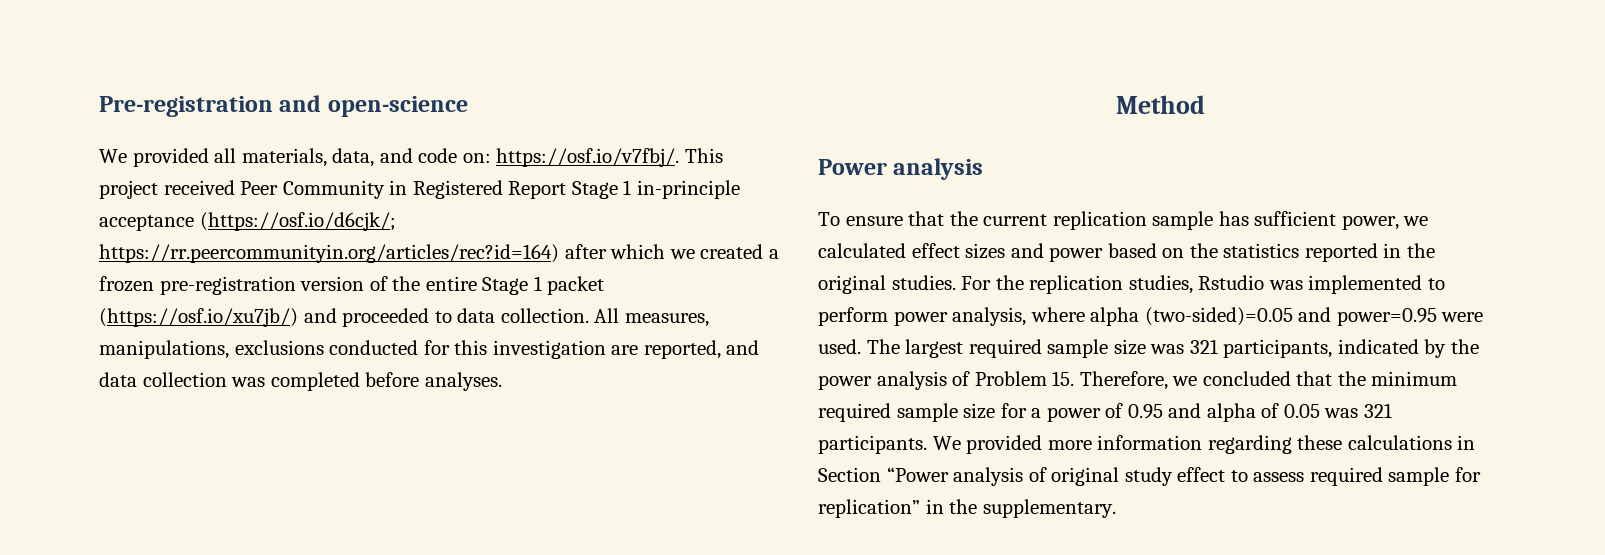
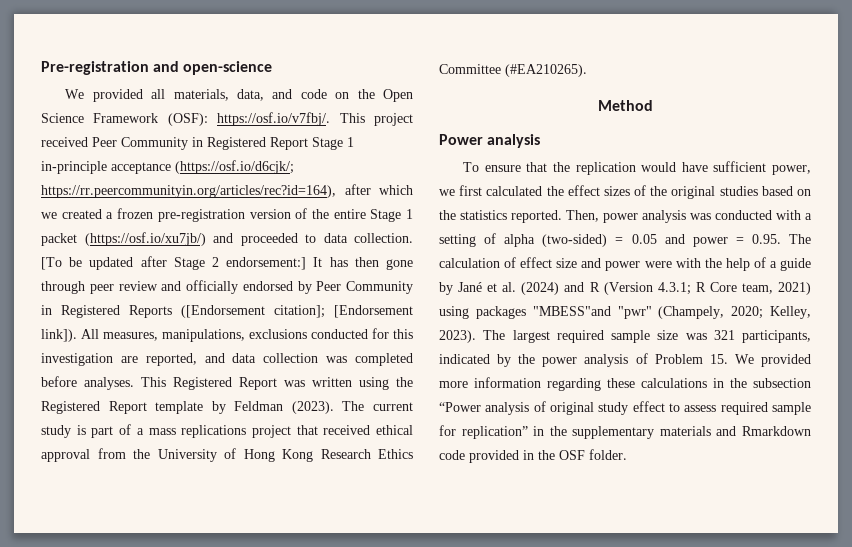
[462,153,491,163] on: -> [335,89,413,102] [41,113,208,126] on the Open Science Framework (OSF):
[99,244,559,263] https://rr.peercommunityin.org/articles/rec?id=164) -> [41,185,336,198] https://rr.peercommunityin.org/articles/rec?id=164),
(589, 315) none -> [41,256,413,270] [41,280,413,294] [41,305,413,318] [41,329,77,342] [To be updated after Stage 2 endorsement:] It has then gone through peer review and officially endorsed by Peer Community in Registered Reports ([Endorsement citation]; [Endorsement link]).
(502, 381) none -> [141,377,413,390] [41,401,413,414] [41,424,413,438] [41,448,413,462] [439,64,587,77] This Registered Report was written using the Registered Report template by Feldman (2023). The current study is part of a mass replications project that received ethical approval from the University of Hong Kong Research Ethics Committee (#EA210265).
[983,211,1429,230] [818,243,1435,262] [818,275,1445,294] [818,307,1484,326] [818,339,861,354] current replication sample has sufficient power, we calculated effect sizes and power based on the statistics reported in the original studies. For the replication studies, Rstudio was implemented to perform power analysis, where alpha (two-sided)=0.05 and power=0.95 were used. -> [575,161,811,175] [439,185,811,199] [439,210,812,223] [439,233,811,247] [439,257,811,271] [439,282,811,295] [439,306,811,319] [439,330,476,343] replication would have sufficient power, we first calculated the effect sizes of the original studies based on the statistics reported. Then, power analysis was conducted with a setting of alpha (two-sided) = 0.05 and power = 0.95. The calculation of effect size and power were with the help of a guide by Jané et al. (2024) and R (Version 4.3.1; R Core team, 2021) using packages "MBESS"and "pwr" (Champely, 2020; Kelley, 2023).
[1079,371,1458,390] [818,403,1392,422] [818,435,927,454] Therefore, we concluded that the minimum required sample size for a power of 0.95 and alpha of 0.05 was 321 participants. -> (728, 359) none
[818,467,881,482] Section -> [730,378,811,388] the subsection
[982,499,1116,518] supplementary. -> [572,426,811,439] [439,449,627,463] supplementary materials and Rmarkdown code provided in the OSF folder.

